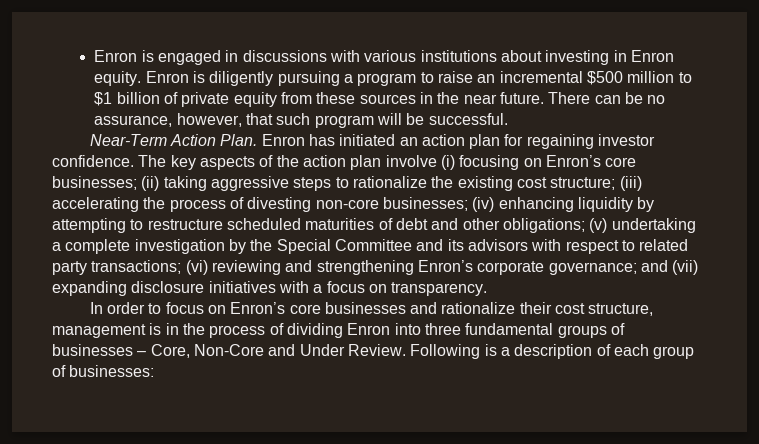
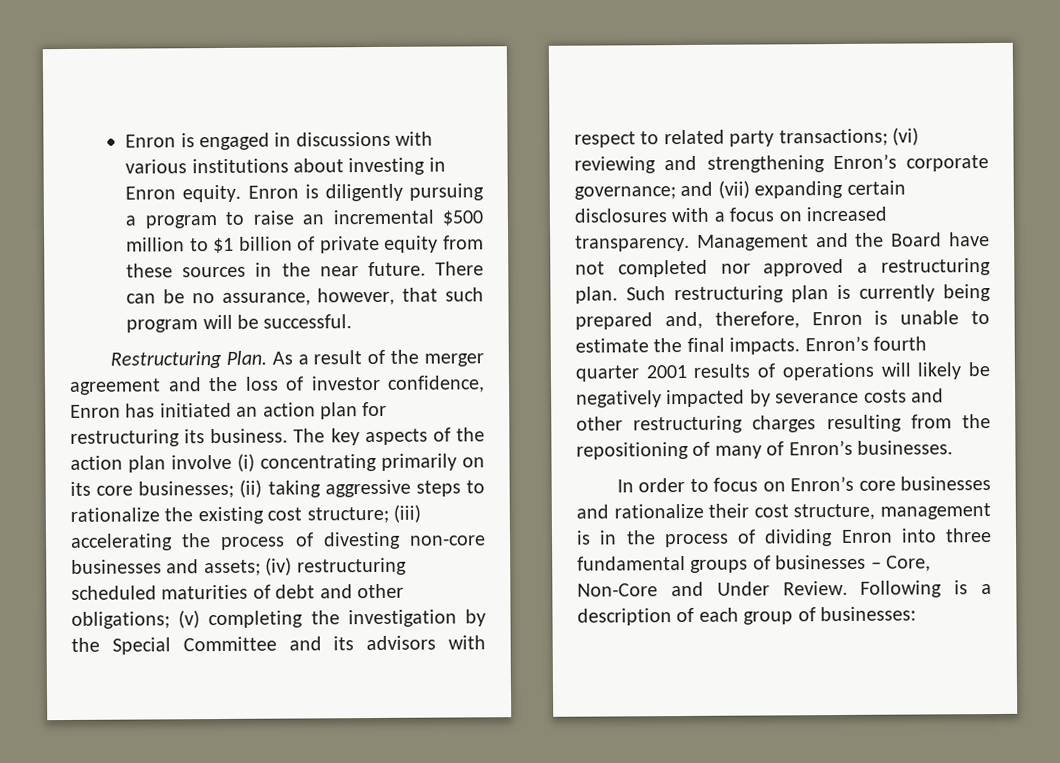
[89,134,258,146] Near-Term Action Plan. -> [109,349,485,369] [69,375,485,395] Restructuring Plan. As a result of the merger agreement and the loss of investor confidence,
[526,134,656,149] [52,155,134,167] regaining investor confidence. -> [70,428,289,447] restructuring its business.
[459,155,601,170] focusing on Enron’s -> [260,453,485,472] [70,481,91,496] concentrating primarily on its
[382,197,655,212] [52,218,223,233] businesses; (iv) enhancing liquidity by attempting to restructure -> [71,557,407,577] businesses and assets; (iv) restructuring
[611,218,696,233] [52,239,131,254] undertaking a complete -> [208,610,340,629] completing the
[131,281,276,293] disclosure initiatives -> [846,180,906,195] [574,208,667,223] certain disclosures
(387, 288) none -> [806,206,887,222] increased
(488, 289) none -> [696,232,990,251] [575,258,991,278] [575,284,991,304] [575,310,990,330] [575,335,927,355] [575,362,990,382] [576,388,944,408] [576,414,991,434] [576,439,953,460] Management and the Board have not completed nor approved a restructuring plan. Such restructuring plan is currently being prepared and, therefore, Enron is unable to estimate the final impacts. Enron’s fourth quarter 2001 results of operations will likely be negatively impacted by severance costs and other restructuring charges resulting from the repositioning of many of Enron’s businesses.

